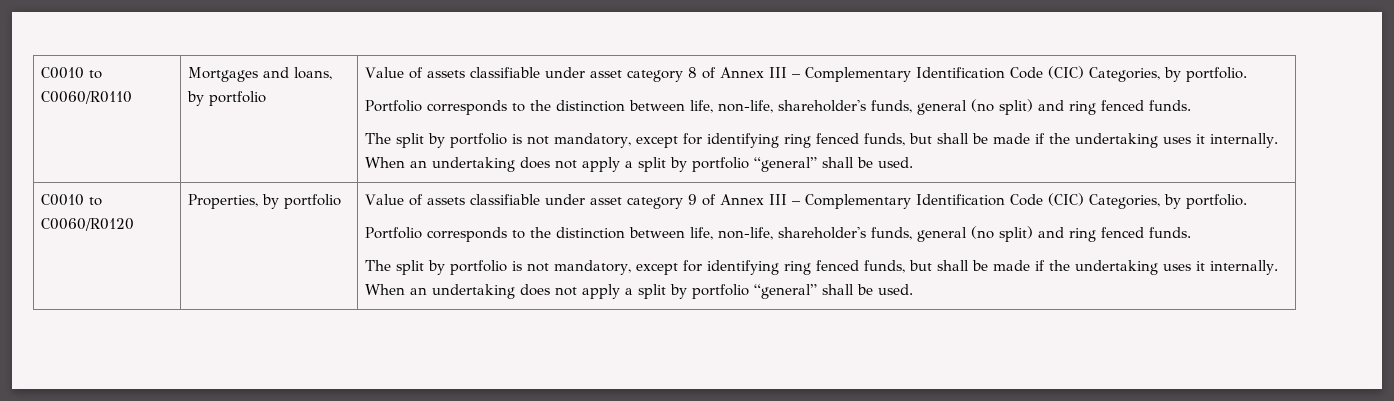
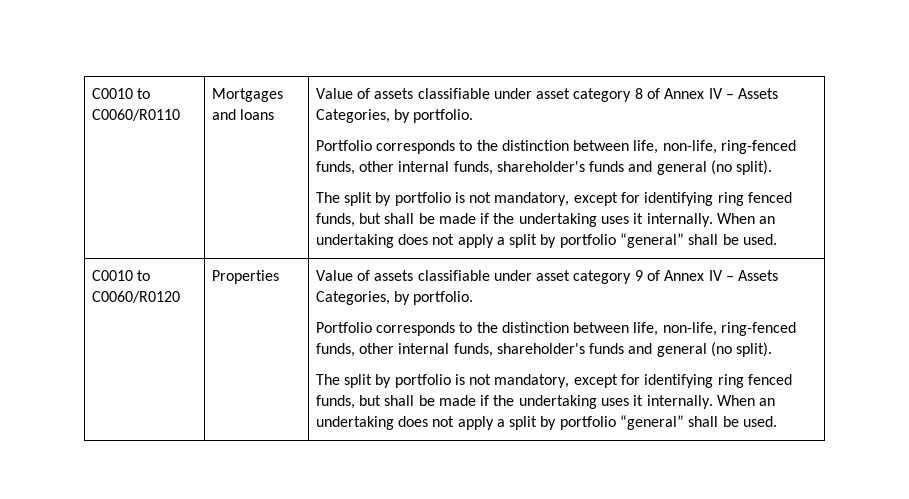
[293,67,332,80] [186,91,266,106] loans, by portfolio -> [239,109,274,120] loans
[768,66,1084,82] III – Complementary Identification Code (CIC) -> [708,88,779,99] IV – Assets
[777,99,1191,115] shareholder's funds, general (no split) and ring fenced funds. -> [721,140,797,154] [315,160,773,175] ring-fenced funds, other internal funds, shareholder's funds and general (no split).
[187,194,341,209] Properties, by portfolio -> [211,270,279,284] Properties
[768,193,1084,209] III – Complementary Identification Code (CIC) -> [708,270,779,281] IV – Assets
[777,226,1191,242] shareholder's funds, general (no split) and ring fenced funds. -> [721,322,797,336] [315,342,773,357] ring-fenced funds, other internal funds, shareholder's funds and general (no split).

